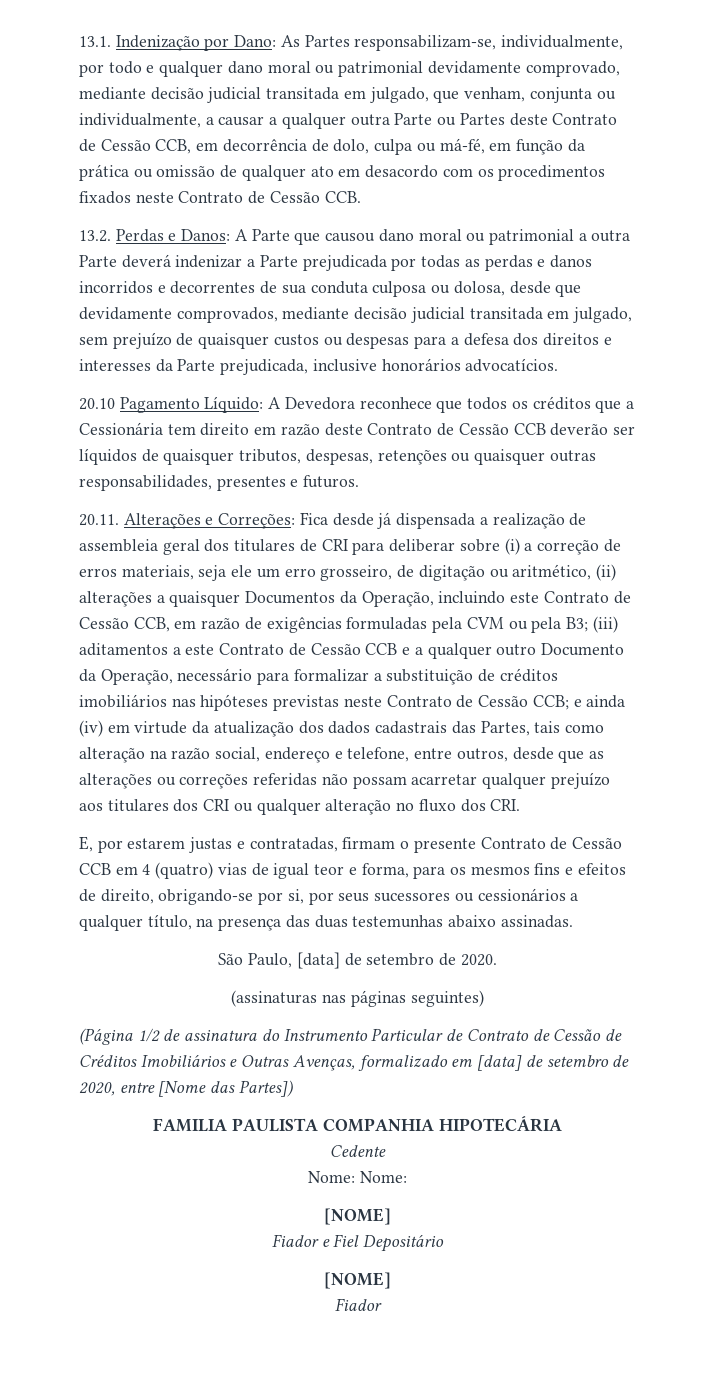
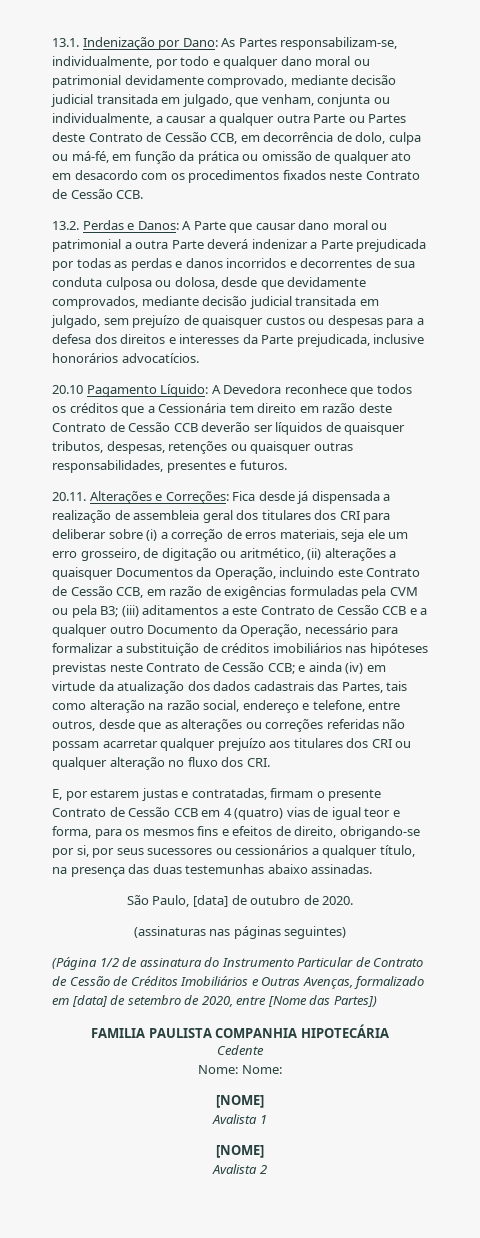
[325,233,376,242] causou -> [255,223,296,230] causar
[299,539,317,552] de -> [314,510,337,520] dos
[366,953,435,966] setembro -> [250,895,301,905] outubro
[271,1234,445,1252] [324,1272,391,1289] [335,1298,382,1311] Fiador e Fiel Depositário // [NOME] // Fiador -> [212,1114,267,1124] [216,1145,264,1158] [212,1164,267,1174] Avalista 1 // [NOME] // Avalista 2

